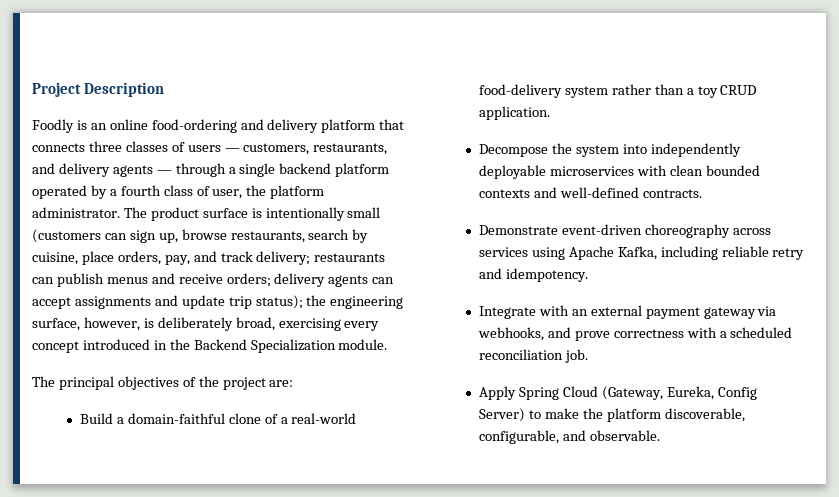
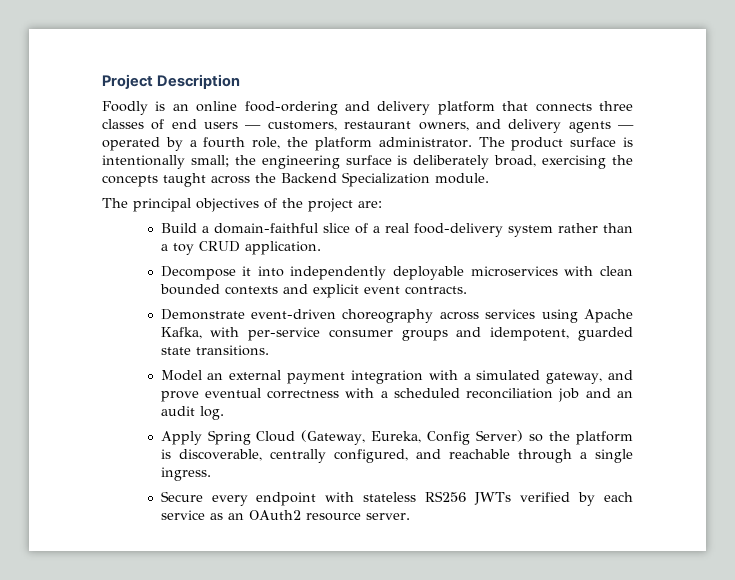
(185, 147) none -> [171,119,197,129] end
[313,143,388,155] restaurants, -> [344,121,469,131] restaurant owners,
[175,163,390,177] through a single backend platform -> (634, 127) none
[163,185,243,199] class of user, -> [252,137,281,149] role,
[347,207,381,218] [32,229,369,243] [32,251,386,265] [32,273,395,287] [32,295,404,309] [32,317,380,331] [32,339,167,353] small (customers can sign up, browse restaurants, search by cuisine, place orders, pay, and track delivery; restaurants can publish menus and receive orders; delivery agents can accept assignments and update trip status); the engineering surface, however, is deliberately broad, exercising every concept introduced in -> [190,155,634,169] [102,173,250,187] small; the engineering surface is deliberately broad, exercising the concepts taught across
[228,413,261,424] clone -> [322,223,350,233] slice
[291,413,357,424] real-world -> [384,223,409,233] real
[551,143,619,157] the system -> [242,266,252,276] it
[559,187,639,198] well-defined -> [312,284,400,298] explicit event
[660,246,805,260] [478,268,588,282] [478,305,777,319] [477,327,544,341] including reliable retry and idempotency. // Integrate with an external payment gateway via webhooks, -> [210,327,633,341] [160,345,269,356] [160,370,603,384] with per-service consumer groups and idempotent, guarded state transitions. // Model an external payment integration with a simulated gateway,
(610, 336) none -> [204,388,261,398] eventual
[564,349,588,363] job. -> [558,388,633,402] [160,406,224,420] job and an audit log.
[528,408,745,422] [478,430,660,444] to make the platform discoverable, configurable, and observable. -> [529,431,633,445] [160,449,633,463] [160,467,211,481] [160,491,633,506] [160,510,410,521] so the platform is discoverable, centrally configured, and reachable through a single ingress. // Secure every endpoint with stateless RS256 JWTs verified by each service as an OAuth2 resource server.

